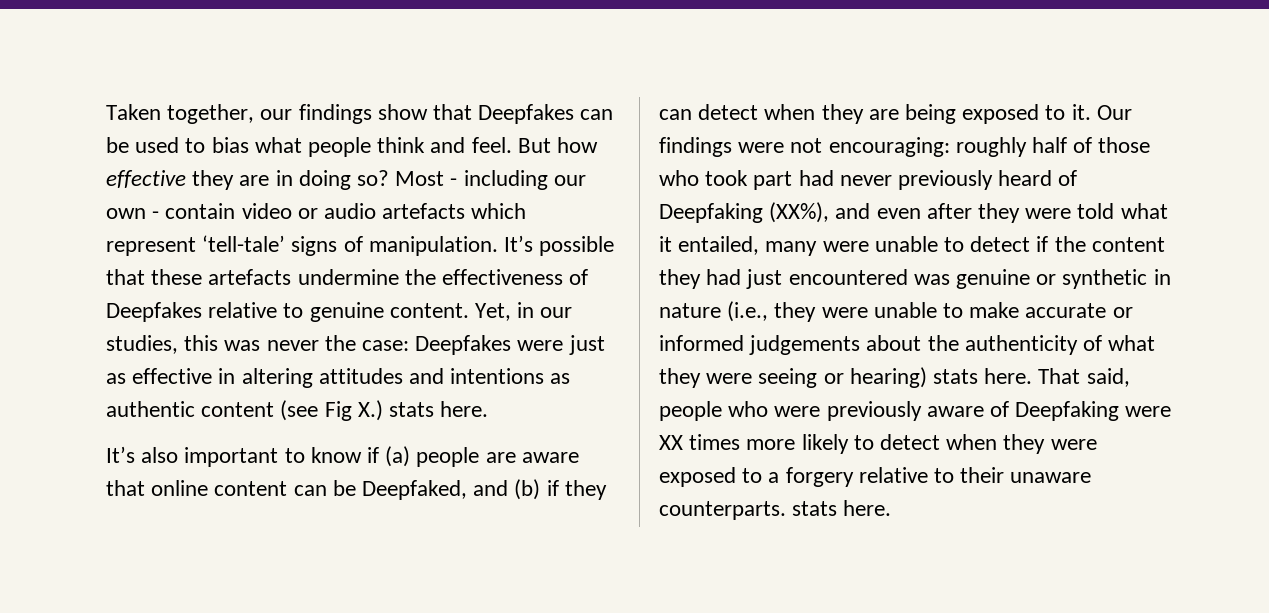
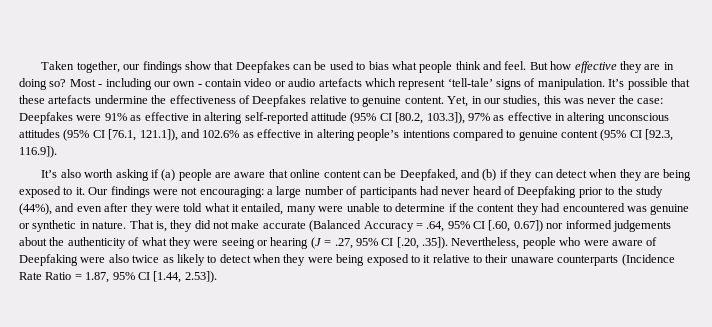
[568,335,605,355] [106,368,571,388] [106,400,489,421] just as effective in altering attitudes and intentions as authentic content (see Fig X.) stats here. -> [104,112,669,124] [19,129,674,141] [19,146,57,158] 91% as effective in altering self-reported attitude (95% CI [80.2, 103.3]), 97% as effective in altering unconscious attitudes (95% CI [76.1, 121.1]), and 102.6% as effective in altering people’s intentions compared to genuine content (95% CI [92.3, 116.9]).
[184,447,362,467] important to know -> [84,169,149,181] worth asking
[955,137,1151,157] [659,170,793,190] roughly half of those who took part -> [267,186,417,198] a large number of participants
[898,170,994,190] previously -> (471, 192) none
[769,202,830,223] (XX%), -> [578,186,663,198] [19,203,52,215] prior to the study (44%),
[970,236,1031,252] detect -> [395,203,446,212] determine
[746,269,783,289] just -> (561, 207) none
[659,301,1133,322] nature (i.e., they were unable to make accurate or -> [92,220,564,232] nature. That is, they did not make accurate (Balanced Accuracy = .64, 95% CI [.60, 0.67]) nor
[849,367,1130,388] hearing) stats here. That said, -> [270,237,520,249] hearing (J = .27, 95% CI [.20, .35]). Nevertheless,
[826,401,922,421] previously -> (609, 243) none
[659,434,796,450] XX times more -> [108,254,174,263] also twice as
[659,467,854,487] exposed to a forgery -> [336,254,431,266] being exposed to it
[659,500,892,520] counterparts. stats here. -> [557,254,675,266] [19,271,217,283] counterparts (Incidence Rate Ratio = 1.87, 95% CI [1.44, 2.53]).

